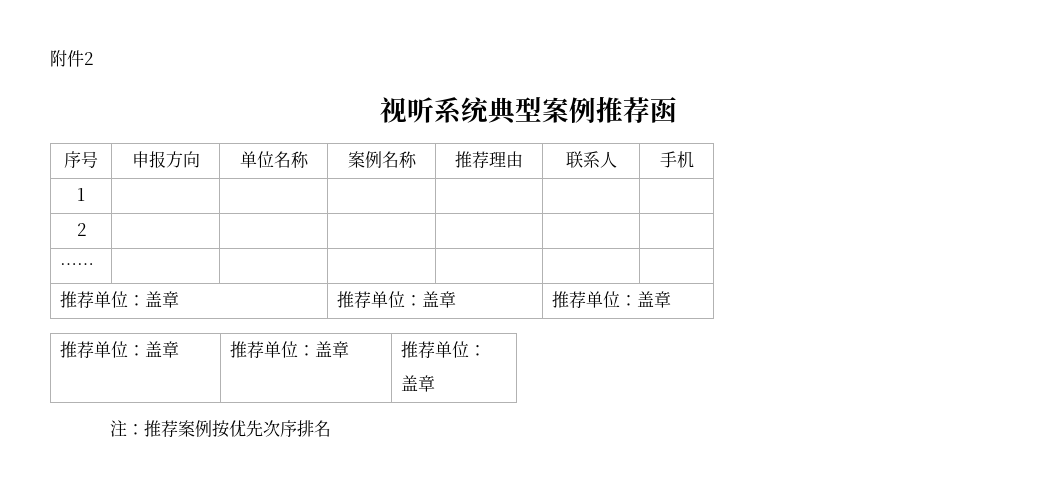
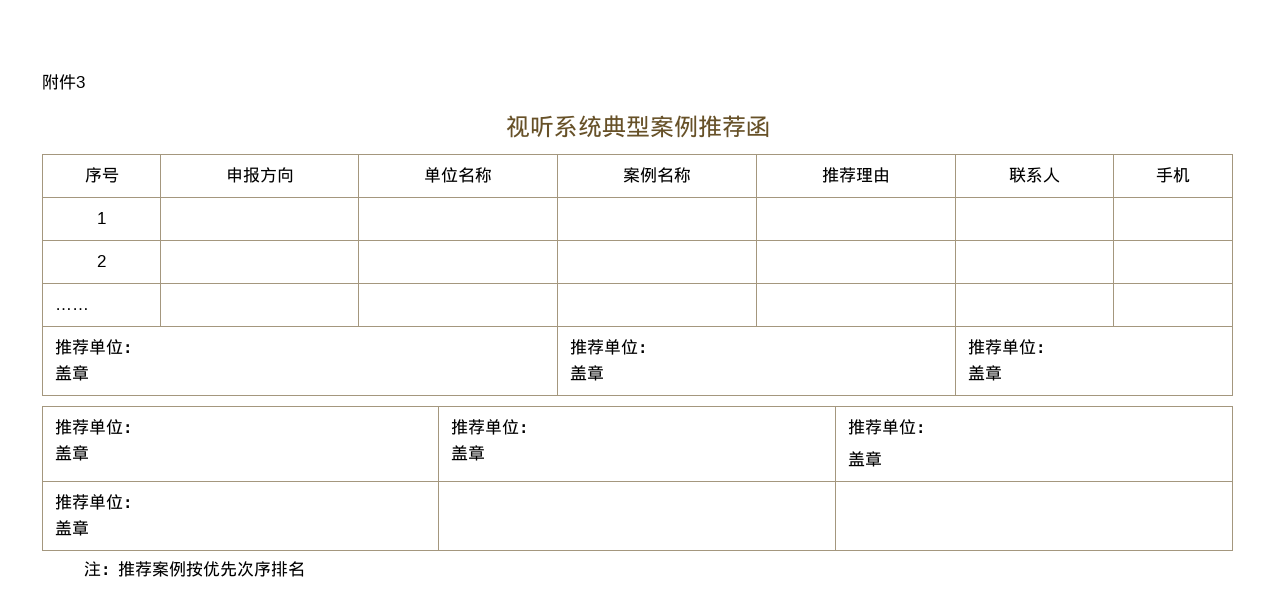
[84,52,93,65] 2 -> [76,76,85,88] 3
[145,291,180,308] [337,291,457,309] [552,291,672,309] [60,341,180,359] [230,341,350,359] [401,341,487,359] [401,375,436,392] 盖章 | 推荐单位：盖章 | 推荐单位：盖章 // 推荐单位：盖章 | 推荐单位：盖章 | 推荐单位： // 盖章 -> [55,365,90,381] [570,339,656,355] [570,365,605,381] [968,339,1054,355] [968,365,1003,381] [55,419,141,435] [55,445,90,461] [451,419,537,435] [451,445,486,461] [848,419,934,435] [848,451,883,467] [55,494,141,510] [55,520,90,536] // 盖章 | 推荐单位： // 盖章 | 推荐单位： // 盖章 // 推荐单位： // 盖章 | 推荐单位： // 盖章 | 推荐单位： // 盖章 // 推荐单位： // 盖章 | |

